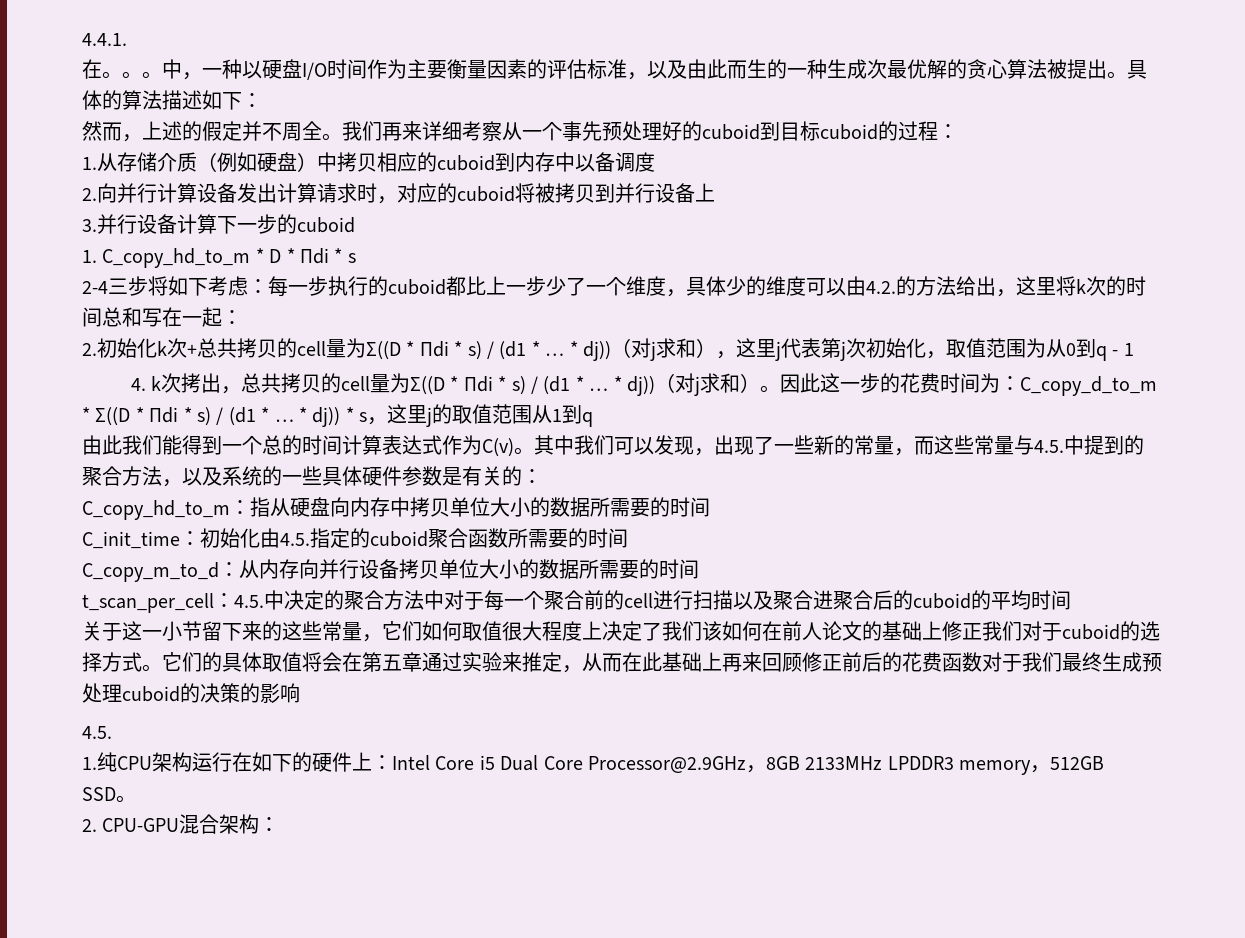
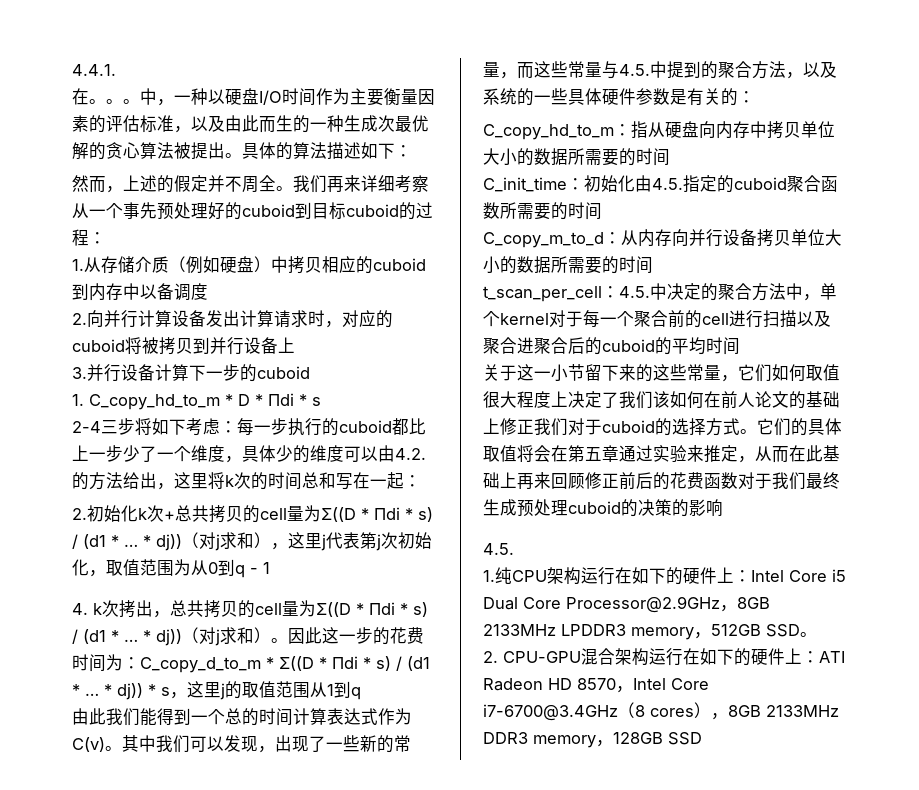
(444, 600) none -> [803,283,837,301] [483,311,549,327] ，单个kernel
[259,817,280,832] ： -> [649,648,845,666] [483,678,709,693] [483,702,839,721] [483,732,702,748] 运行在如下的硬件上：ATI Radeon HD 8570，Intel Core i7-6700@3.4GHz（8 cores），8GB 2133MHz DDR3 memory，128GB SSD

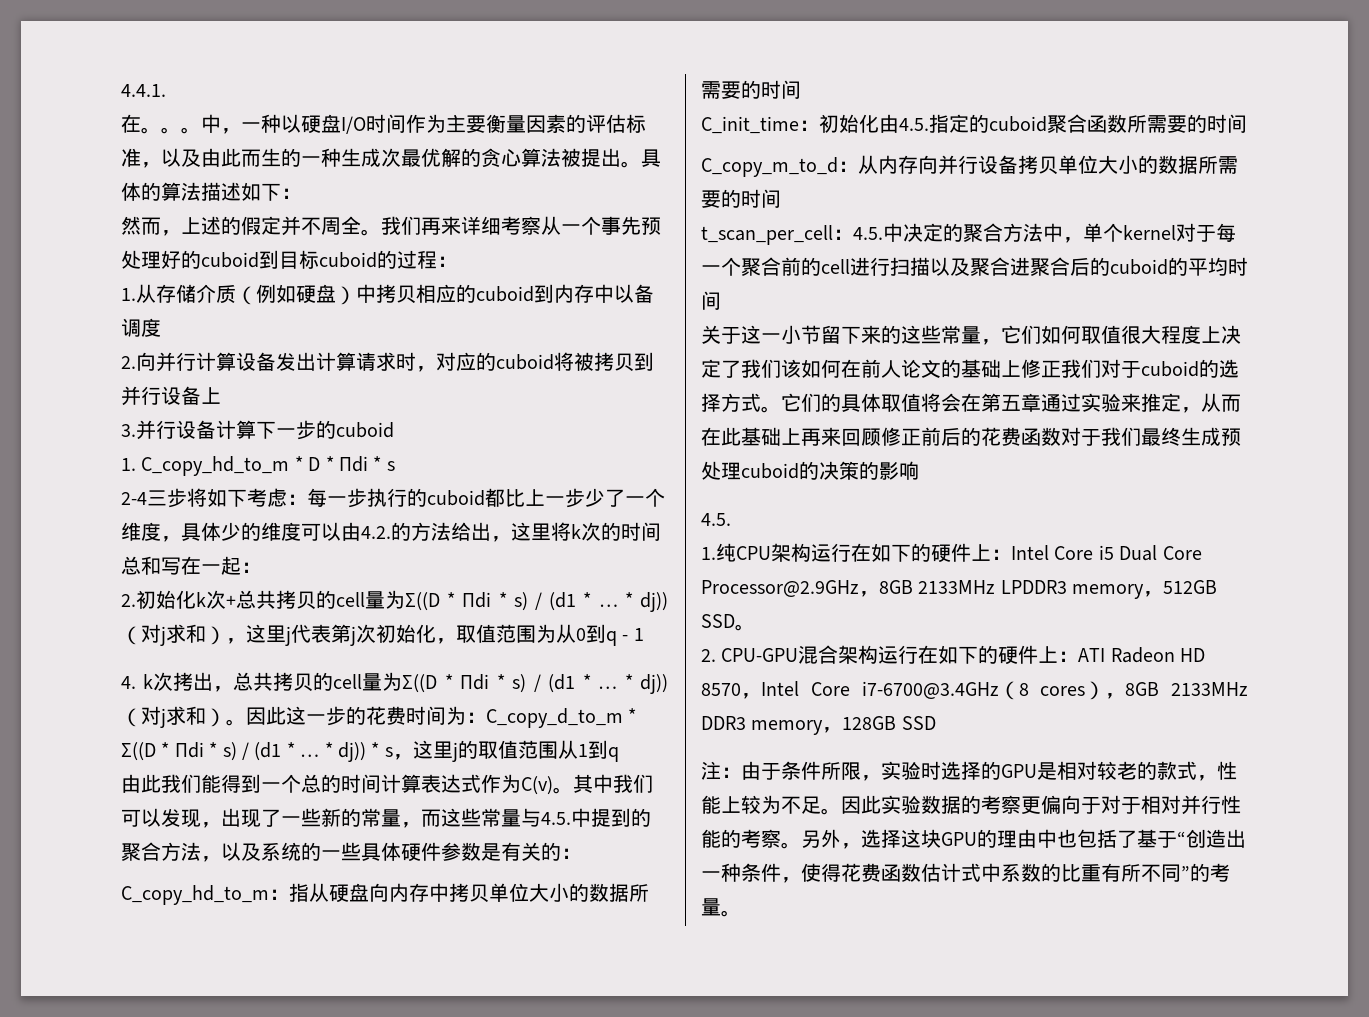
(702, 738) none -> [701,761,1237,781] [701,795,1241,815] [701,829,1246,849] [701,863,1230,883] [701,898,741,917] // 注：由于条件所限，实验时选择的GPU是相对较老的款式，性能上较为不足。因此实验数据的考察更偏向于对于相对并行性能的考察。另外，选择这块GPU的理由中也包括了基于“创造出一种条件，使得花费函数估计式中系数的比重有所不同”的考量。

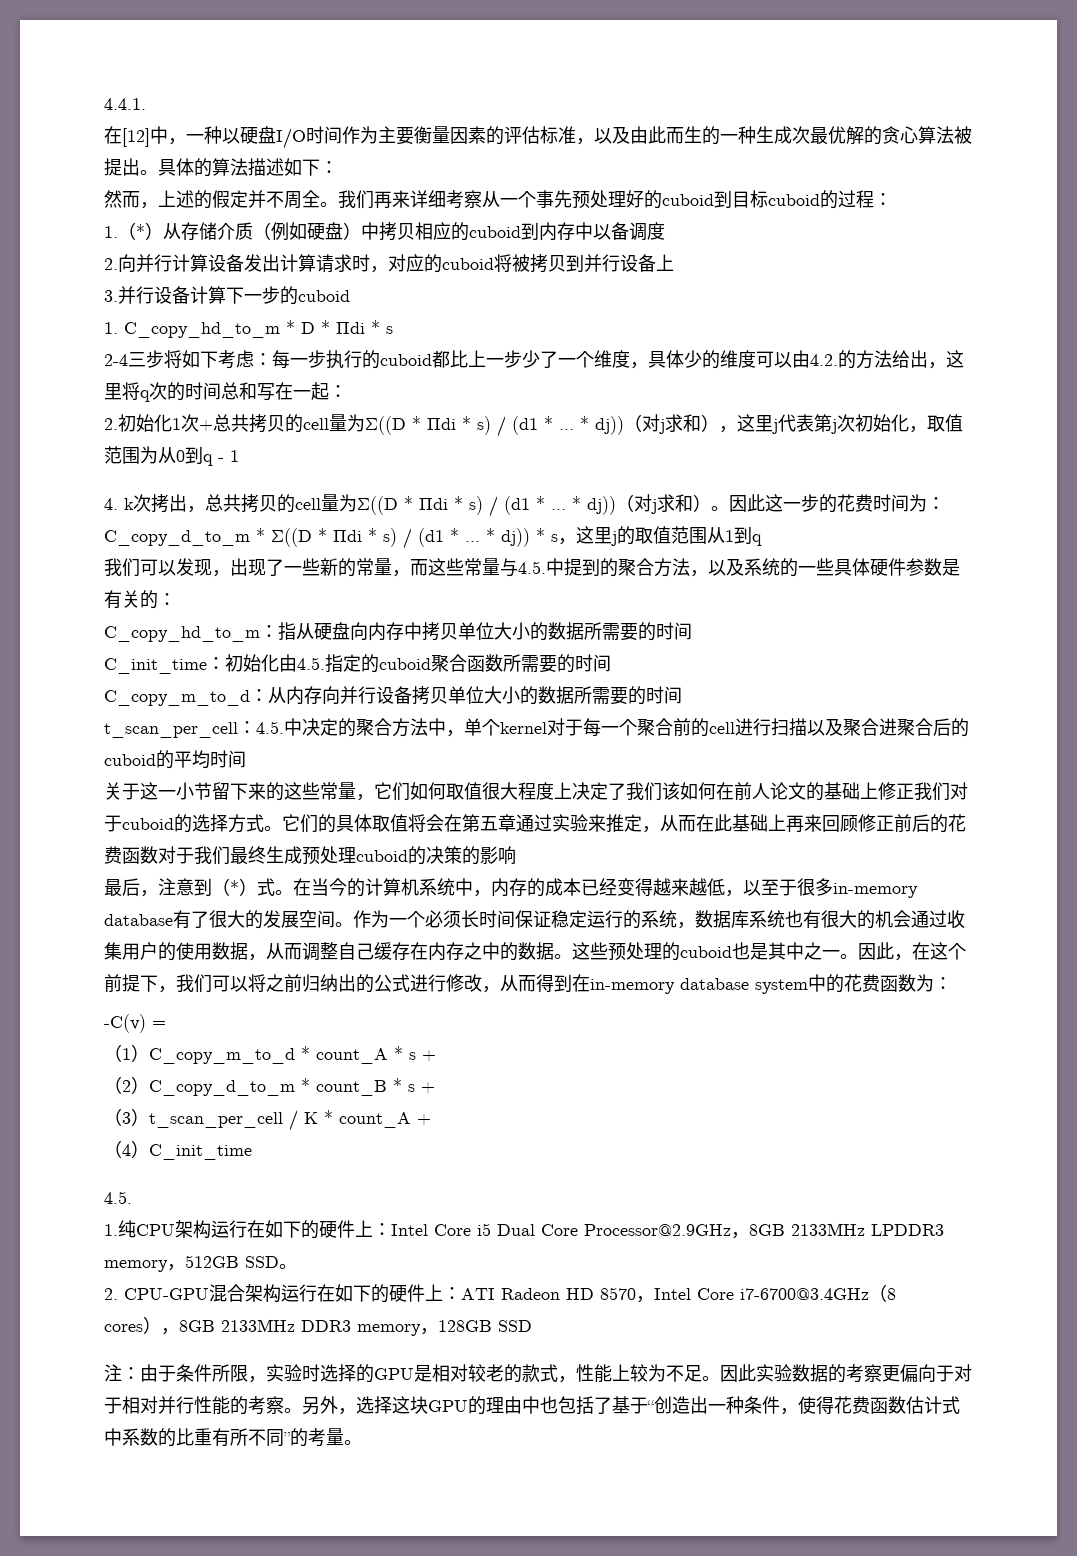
[141,127,201,134] 。。。 -> [122,128,150,147] [12]
(136, 294) none -> [118,222,163,240] （*）
[571,524,581,539] k -> [140,390,150,402] q
[196,592,206,607] k -> [172,418,181,430] 1
[121,774,613,795] 由此我们能得到一个总的时间计算表达式作为C(v)。其中 -> (762, 540) none
(919, 470) none -> [104,878,918,898] [104,910,965,929] [104,942,966,961] [104,974,952,994] [104,1014,166,1033] [104,1044,436,1064] [104,1076,435,1096] [104,1108,431,1131] [104,1140,252,1160] // 最后，注意到（*）式。在当今的计算机系统中，内存的成本已经变得越来越低，以至于很多in-memory database有了很大的发展空间。作为一个必须长时间保证稳定运行的系统，数据库系统也有很大的机会通过收集用户的使用数据，从而调整自己缓存在内存之中的数据。这些预处理的cuboid也是其中之一。因此，在这个前提下，我们可以将之前归纳出的公式进行修改，从而得到在in-memory database system中的花费函数为： // -C(v) = // （1）C_copy_m_to_d * count_A * s + // （2）C_copy_d_to_m * count_B * s + // （3）t_scan_per_cell / K * count_A + // （4）C_init_time

